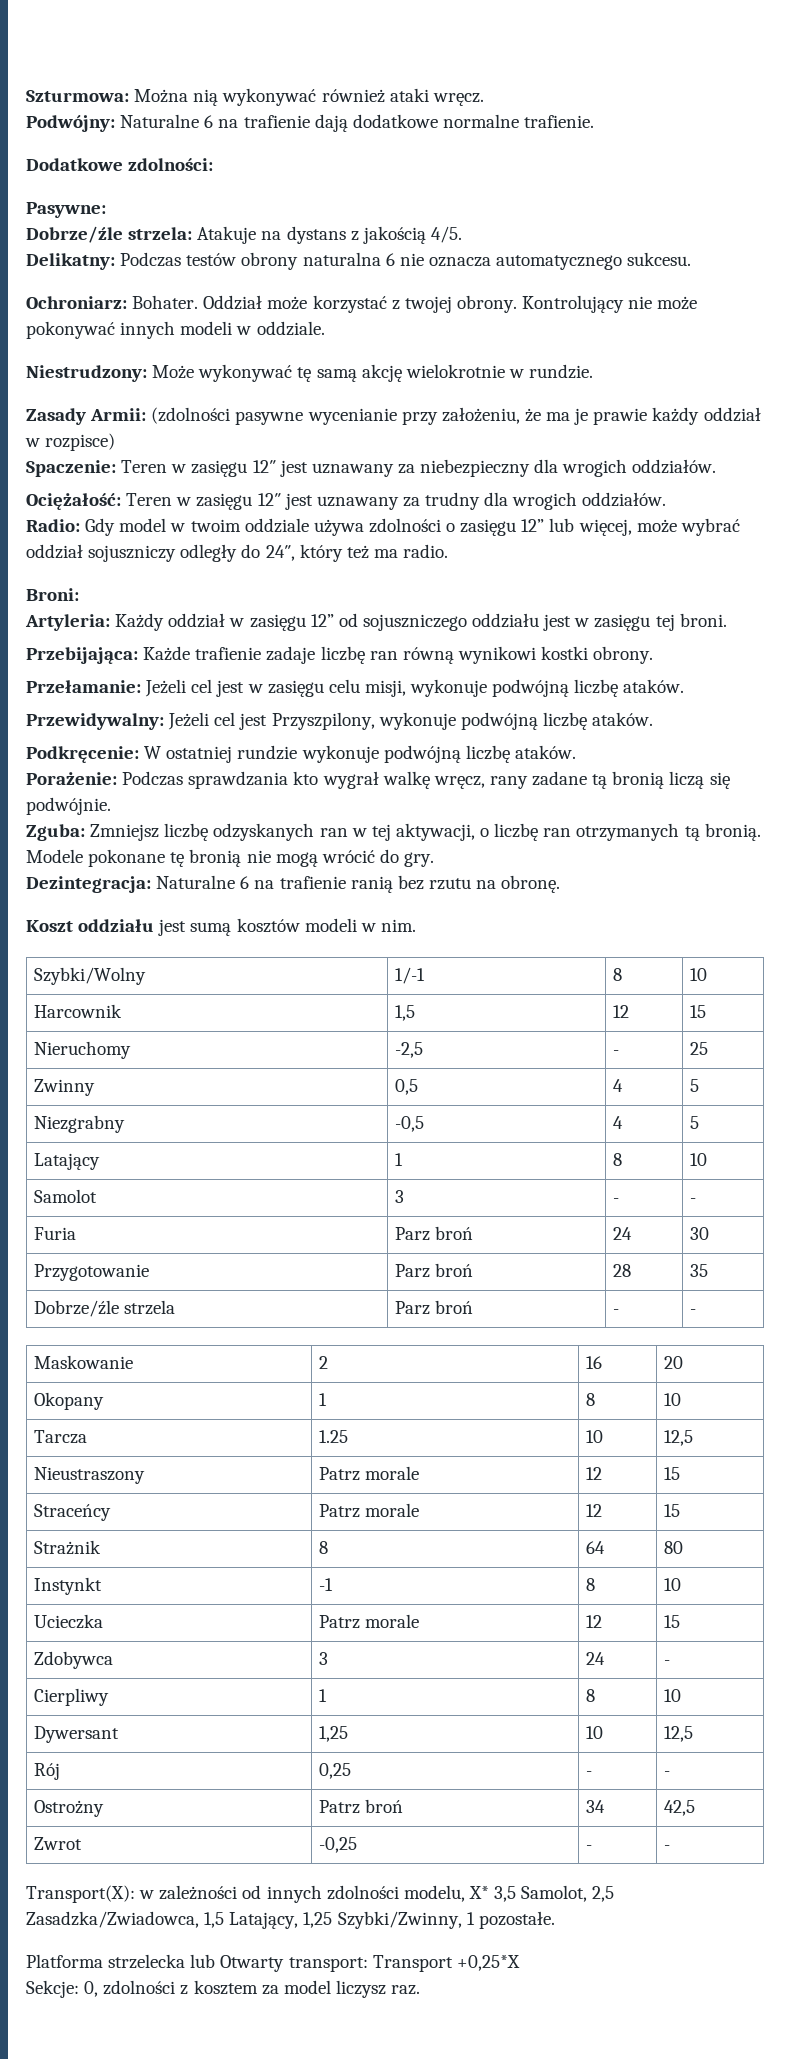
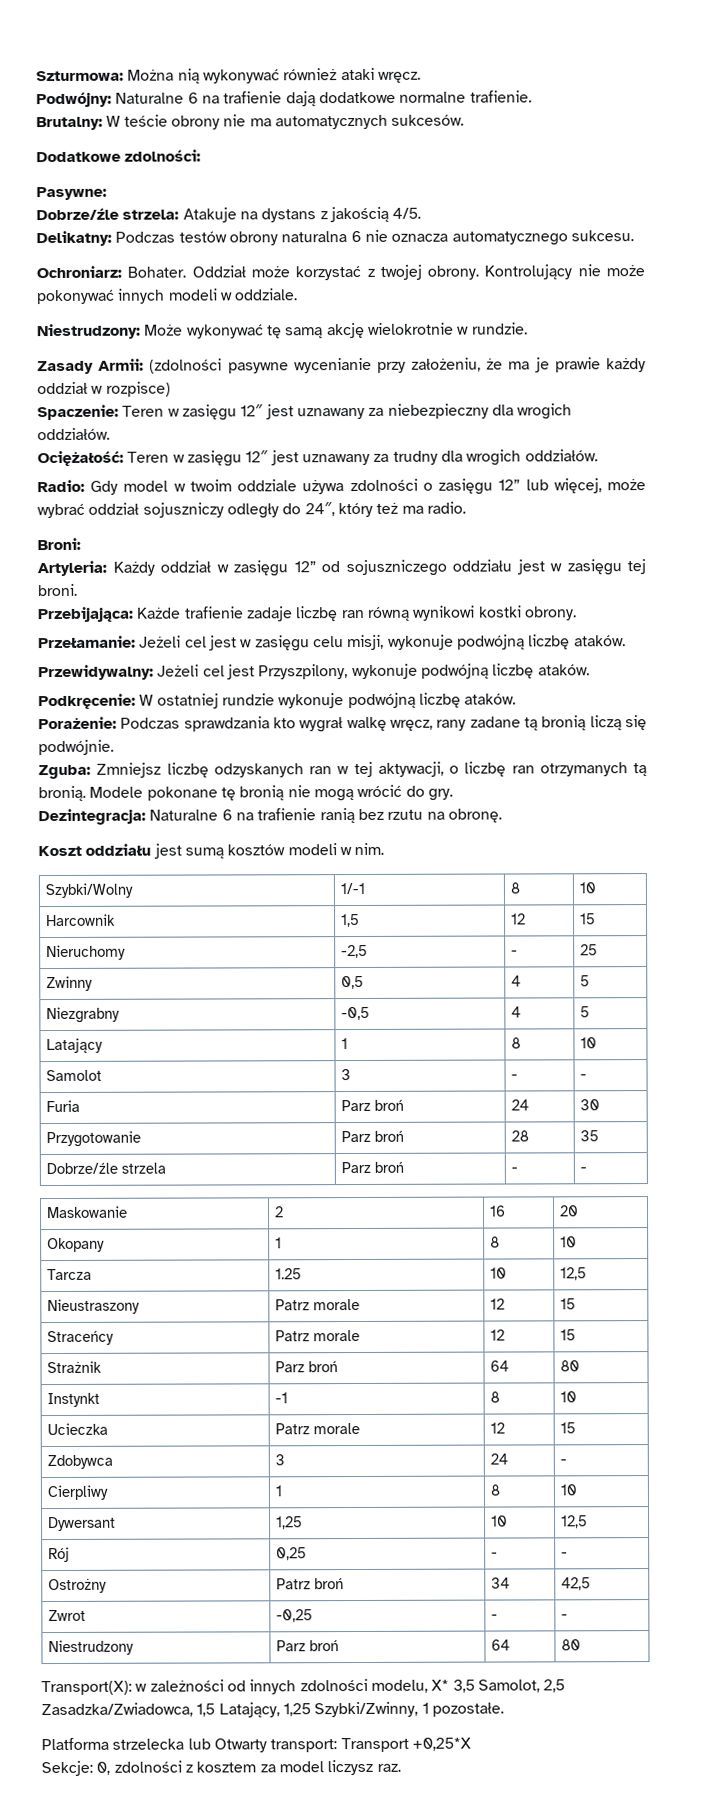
(595, 121) none -> [36,114,465,131] // Brutalny: W teście obrony nie ma automatycznych sukcesów.
[318,1541,328,1554] 8 -> [274,1361,338,1373] Parz broń
(670, 1847) none -> [47,1639,134,1656] [275,1640,339,1652] [490,1639,510,1651] [560,1639,581,1651] // Niestrudzony | Parz broń | 64 | 80

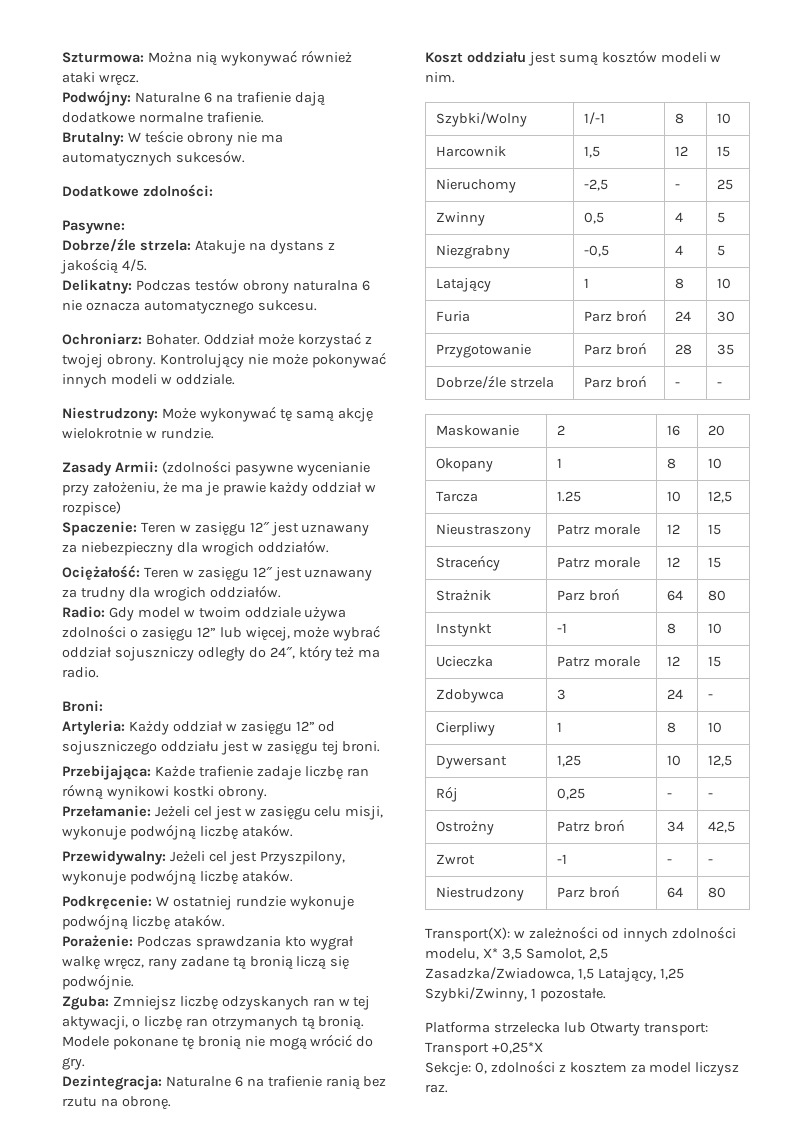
[45,1069,102,1082] [340,1069,351,1081] [510,1074,518,1080] [579,1074,587,1080] // Samolot | 3 | - | - -> (731, 283) none
[275,1609,313,1623] -0,25 -> [556,854,567,864] -1

